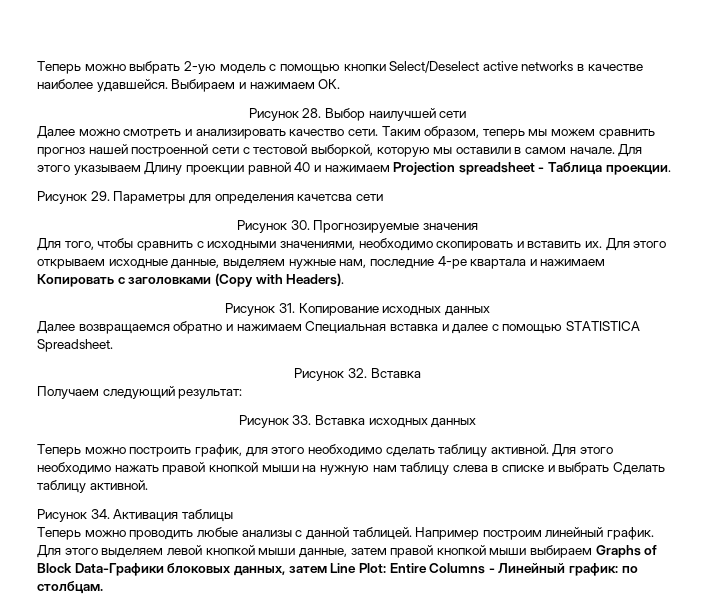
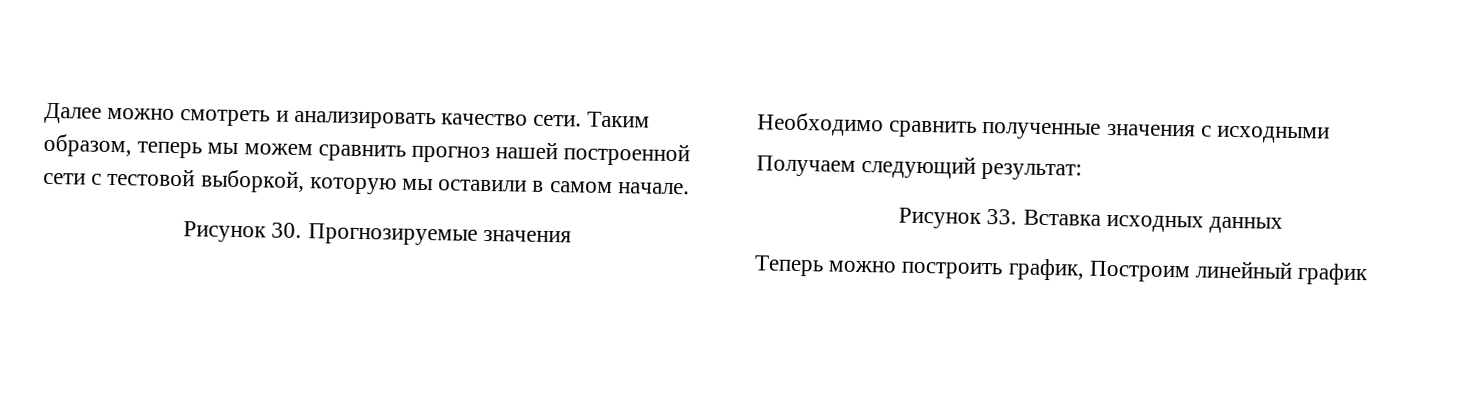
[37,61,643,74] [37,79,341,92] [248,108,467,121] Теперь можно выбрать 2-ую модель с помощью кнопки Select/Deselect active networks в качестве наиболее удавшейся. Выбираем и нажимаем ОК. // Рисунок 28. Выбор наилучшей сети // -> (44, 113) none
[618,144,643,157] [37,162,671,175] [37,191,383,204] [237,220,478,233] [37,238,667,251] [37,256,606,269] [37,273,345,287] [225,303,490,316] [37,321,641,334] [37,339,113,352] [294,368,421,381] Для этого указываем Длину проекции равной 40 и нажимаем Projection spreadsheet - Таблица проекции. // Рисунок 29. Параметры для определения качетсва сети // Рисунок 30. Прогнозируемые значения // Для того, чтобы сравнить с исходными значениями, необходимо скопировать и вставить их. Для этого открываем исходные данные, выделяем нужные нам, последние 4-ре квартала и нажимаем Копировать с заголовками (Copy with Headers). // Рисунок 31. Копирование исходных данных // Далее возвращаемся обратно и нажимаем Специальная вставка и далее c помощью STATISTICA Spreadsheet. // Рисунок 32. Вставка -> [183,221,572,246] [757,112,1331,144] // Рисунок 30. Прогнозируемые значения // Необходимо сравнить полученные значения с исходными
[245,444,614,457] [37,462,666,475] [37,480,148,493] [37,509,233,522] [37,527,655,540] [37,545,658,558] [37,563,638,576] [37,581,103,594] для этого необходимо сделать таблицу активной. Для этого необходимо нажать правой кнопкой мыши на нужную нам таблицу слева в списке и выбрать Сделать таблицу активной. // Рисунок 34. Активация таблицы // Теперь можно проводить любые анализы с данной таблицей. Например построим линейный график. Для этого выделяем левой кнопкой мыши данные, затем правой кнопкой мыши выбираем Graphs of Block Data-Графики блоковых данных, затем Line Plot: Entire Columns - Линейный график: по столбцам. -> [1088,260,1370,286] Построим линейный график

